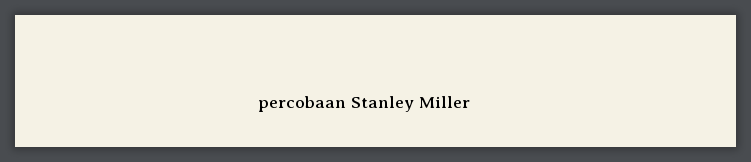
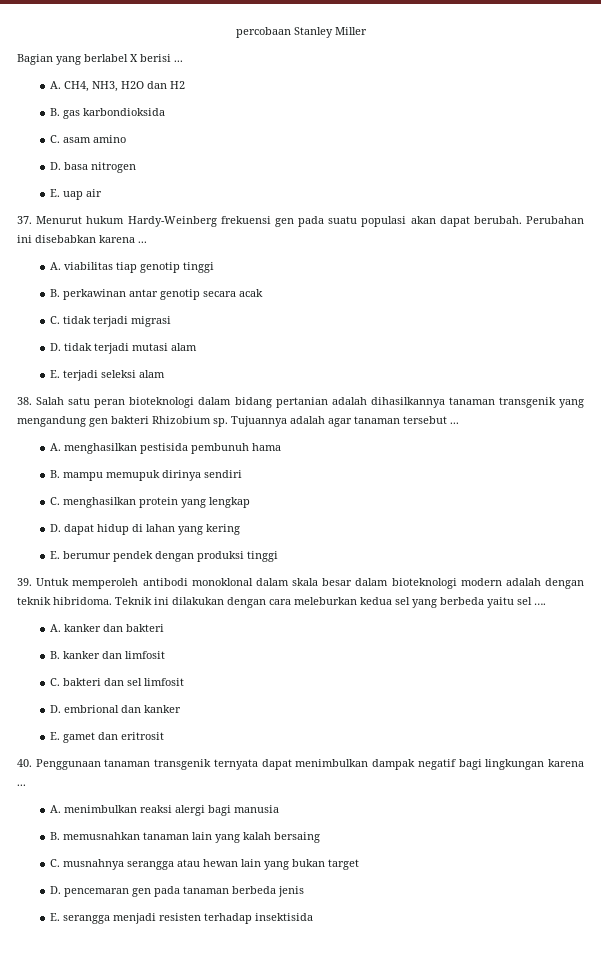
(470, 102) none -> [17,54,183,65] [49,81,185,92] [49,108,165,119] [49,135,126,143] [49,162,136,173] [49,189,102,200] [17,216,585,227] [17,235,147,243] [49,262,214,273] [49,289,263,300] [49,316,171,327] [49,343,197,354] [49,370,165,381] [17,397,584,408] [17,416,459,427] [49,443,281,454] [49,470,242,481] [49,497,250,508] [49,524,240,535] [49,551,278,562] [17,578,585,589] [17,597,546,608] [49,624,164,632] [49,651,165,659] [49,678,184,686] [49,705,181,713] [49,732,164,743] [17,759,585,770] [17,784,26,786] [49,805,279,816] [49,832,320,843] [49,859,359,870] [49,886,304,897] [49,913,313,924] // Bagian yang berlabel X berisi ... // A. CH4, NH3, H2O dan H2 // B. gas karbondioksida // C. asam amino // D. basa nitrogen // E. uap air // 37. Menurut hukum Hardy-Weinberg frekuensi gen pada suatu populasi akan dapat berubah. Perubahan ini disebabkan karena ... // A. viabilitas tiap genotip tinggi // B. perkawinan antar genotip secara acak // C. tidak terjadi migrasi // D. tidak terjadi mutasi alam // E. terjadi seleksi alam // 38. Salah satu peran bioteknologi dalam bidang pertanian adalah dihasilkannya tanaman transgenik yang mengandung gen bakteri Rhizobium sp. Tujuannya adalah agar tanaman tersebut ... // A. menghasilkan pestisida pembunuh hama // B. mampu memupuk dirinya sendiri // C. menghasilkan protein yang lengkap // D. dapat hidup di lahan yang kering // E. berumur pendek dengan produksi tinggi // 39. Untuk memperoleh antibodi monoklonal dalam skala besar dalam bioteknologi modern adalah dengan teknik hibridoma. Teknik ini dilakukan dengan cara meleburkan kedua sel yang berbeda yaitu sel …. // A. kanker dan bakteri // B. kanker dan limfosit // C. bakteri dan sel limfosit // D. embrional dan kanker // E. gamet dan eritrosit // 40. Penggunaan tanaman transgenik ternyata dapat menimbulkan dampak negatif bagi lingkungan karena ... // A. menimbulkan reaksi alergi bagi manusia // B. memusnahkan tanaman lain yang kalah bersaing // C. musnahnya serangga atau hewan lain yang bukan target // D. pencemaran gen pada tanaman berbeda jenis // E. serangga menjadi resisten terhadap insektisida

